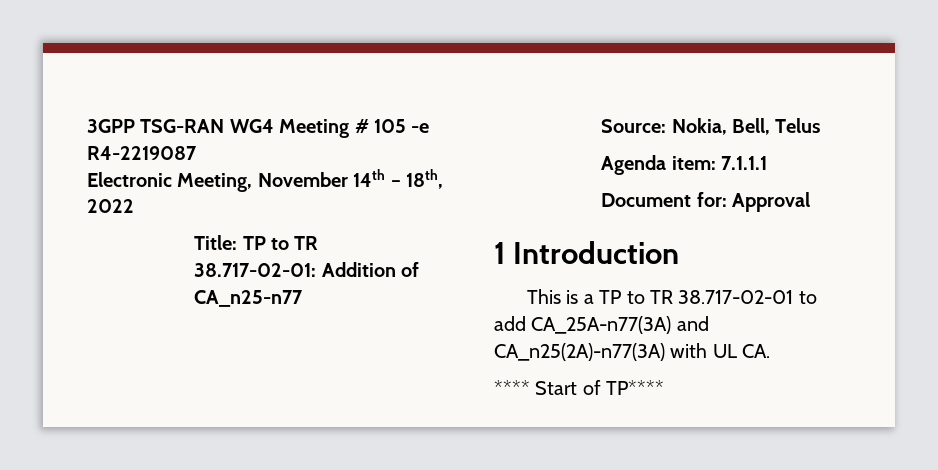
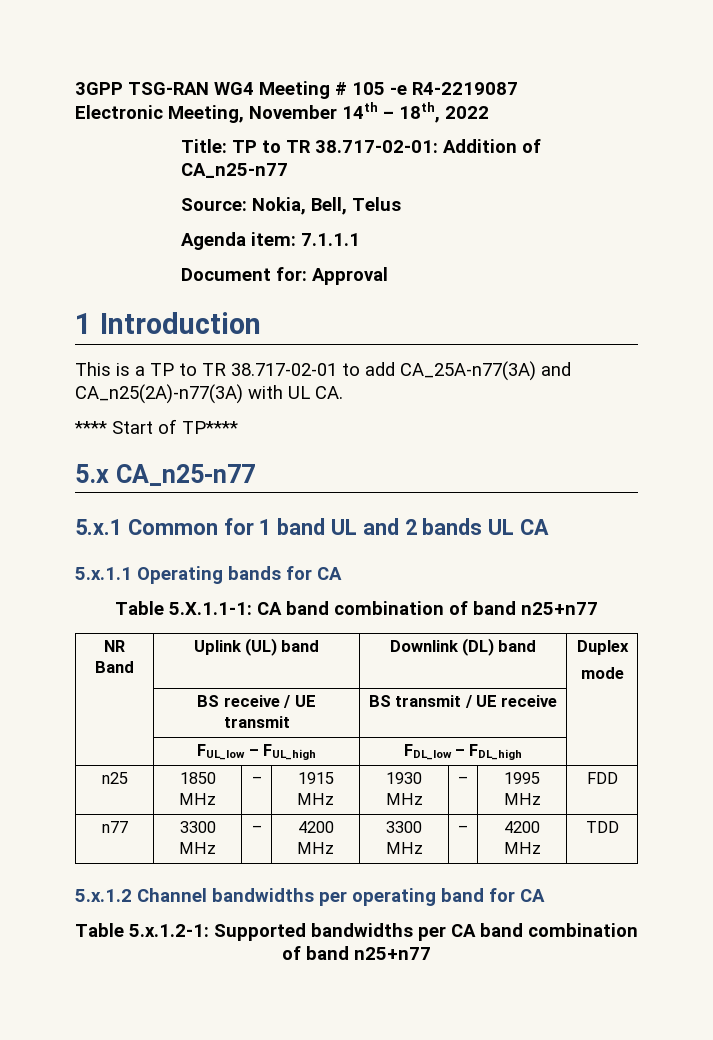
(665, 387) none -> [75,464,255,486] [75,518,550,535] [75,566,342,584] [115,601,598,615] [104,640,125,652] [95,661,134,673] [193,638,320,656] [389,638,537,656] [576,640,629,655] [580,667,624,679] [197,695,316,708] [223,716,290,728] [368,695,558,708] [197,744,316,760] [403,744,523,760] [101,772,128,784] [179,772,216,784] [179,793,216,805] [251,776,262,784] [297,772,334,784] [297,793,334,805] [386,772,422,784] [385,793,423,805] [458,776,468,784] [504,772,540,784] [503,793,541,805] [586,772,618,784] [101,821,128,833] [179,821,216,833] [179,842,216,854] [251,825,262,833] [297,821,334,833] [297,842,334,854] [386,821,422,833] [385,842,423,854] [458,825,468,833] [504,821,540,833] [503,842,541,854] [585,821,619,833] [75,888,545,906] [75,923,638,941] [282,946,431,960] // 5.x CA_n25-n77 // 5.x.1 Common for 1 band UL and 2 bands UL CA // 5.x.1.1 Operating bands for CA // Table 5.X.1.1-1: CA band combination of band n25+n77 // NR Band | Uplink (UL) band | Downlink (DL) band | Duplex // mode // | BS receive / UE transmit | BS transmit / UE receive | // | FUL_low – FUL_high | FDL_low – FDL_high | // n25 | 1850 MHz | – | 1915 MHz | 1930 MHz | – | 1995 MHz | FDD // n77 | 3300 MHz | – | 4200 MHz | 3300 MHz | – | 4200 MHz | TDD // 5.x.1.2 Channel bandwidths per operating band for CA // Table 5.x.1.2-1: Supported bandwidths per CA band combination of band n25+n77

